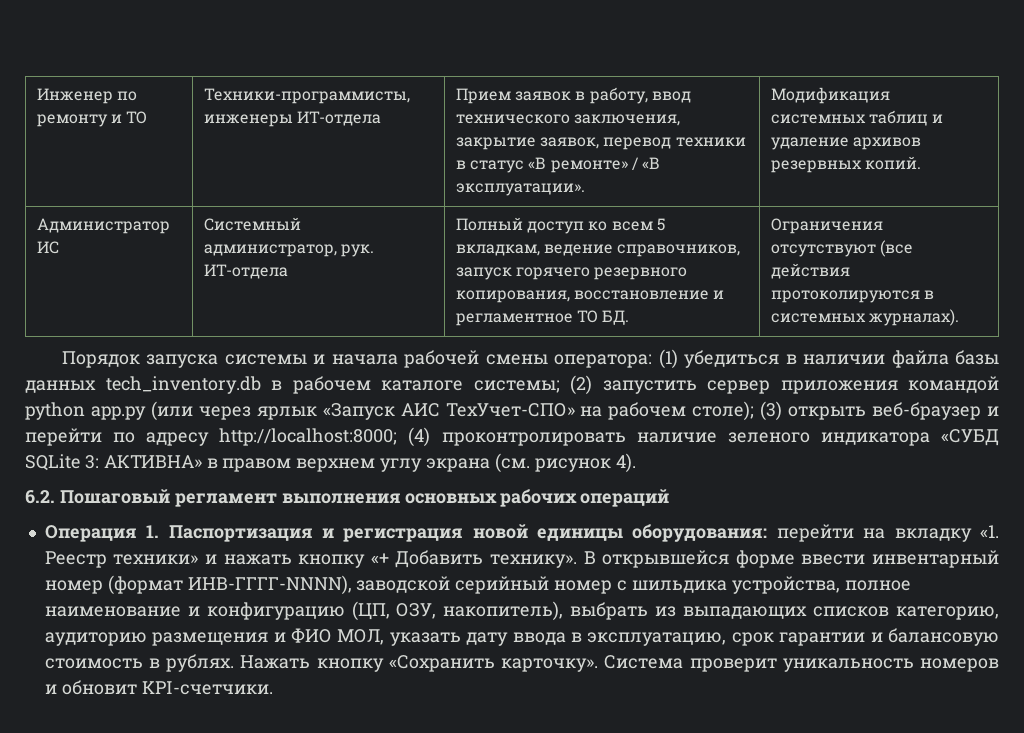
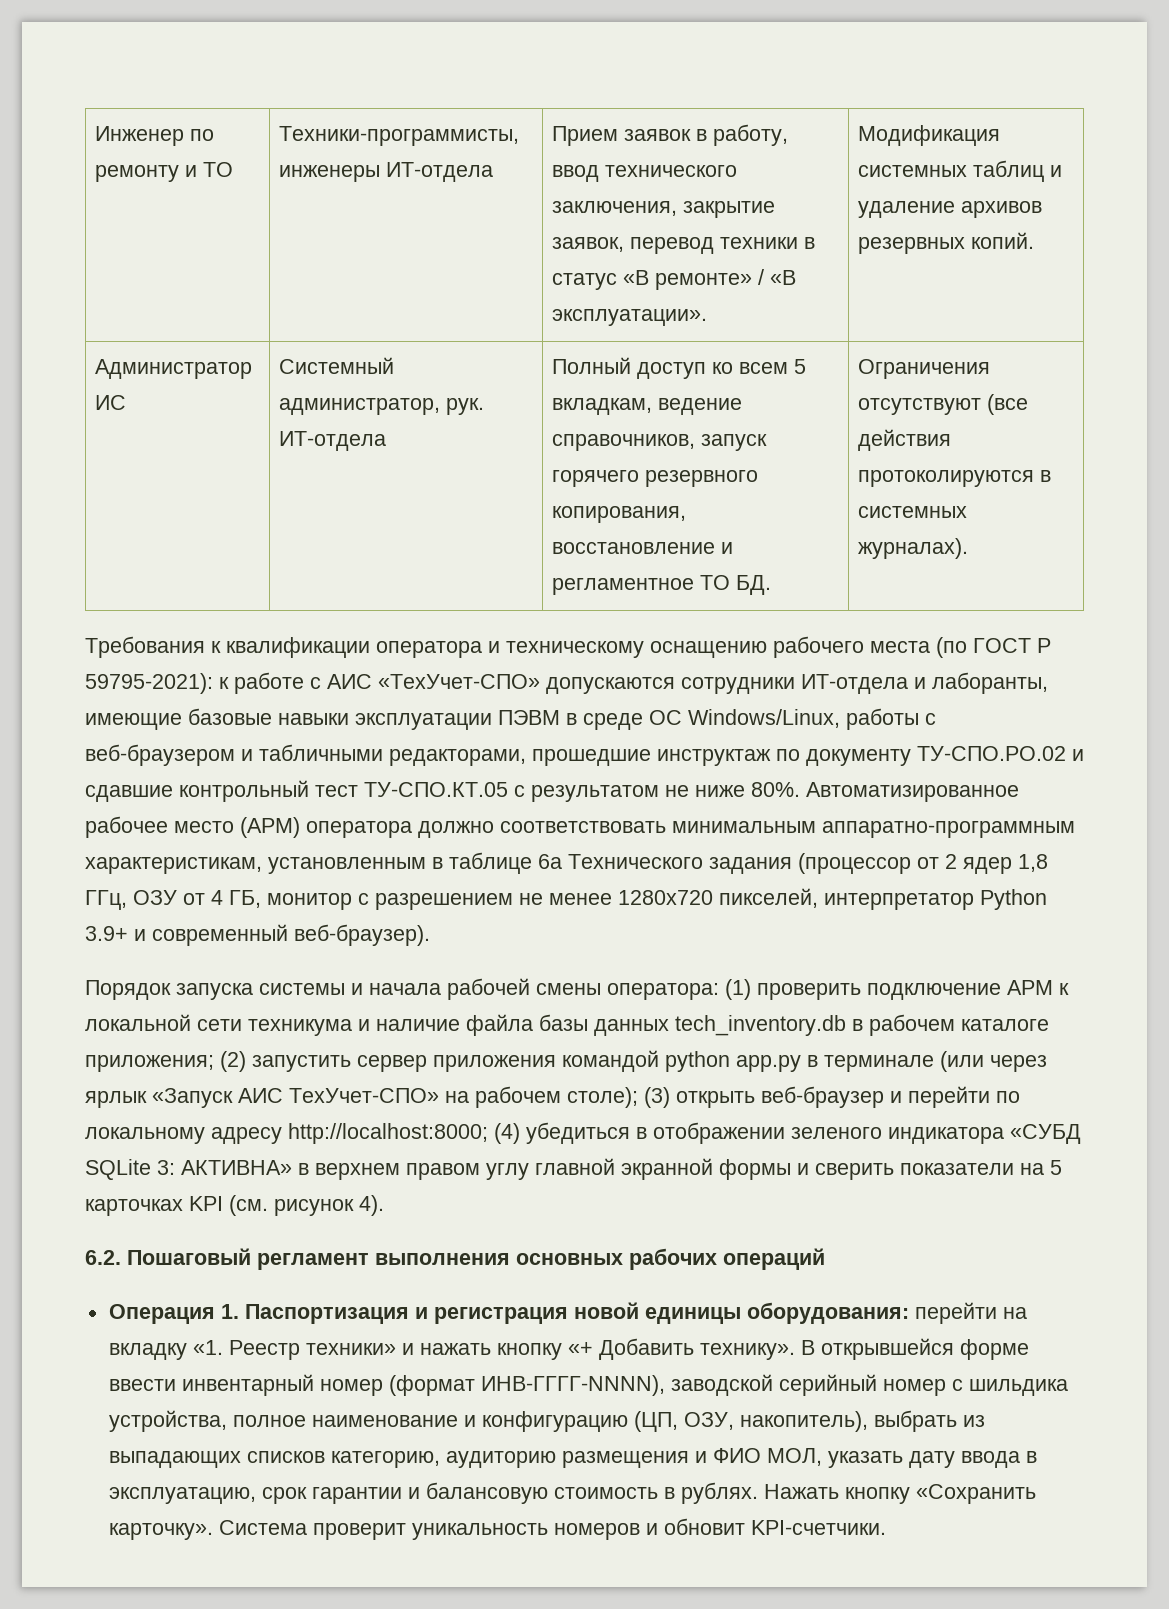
(959, 317) none -> [85,636,1051,658] [85,672,1048,694] [85,708,936,730] [85,744,1084,766] [85,780,1019,802] [85,816,1075,838] [85,852,1048,874] [85,888,1047,910] [85,924,430,946] // Требования к квалификации оператора и техническому оснащению рабочего места (по ГОСТ Р 59795-2021): к работе с АИС «ТехУчет-СПО» допускаются сотрудники ИТ-отдела и лаборанты, имеющие базовые навыки эксплуатации ПЭВМ в среде ОС Windows/Linux, работы с веб-браузером и табличными редакторами, прошедшие инструктаж по документу ТУ-СПО.РО.02 и сдавшие контрольный тест ТУ-СПО.КТ.05 с результатом не ниже 80%. Автоматизированное рабочее место (АРМ) оператора должно соответствовать минимальным аппаратно-программным характеристикам, установленным в таблице 6а Технического задания (процессор от 2 ядер 1,8 ГГц, ОЗУ от 4 ГБ, монитор с разрешением не менее 1280x720 пикселей, интерпретатор Python 3.9+ и современный веб-браузер).
[684,350,886,368] убедиться в наличии -> [757,980,1069,1000] [85,1014,460,1036] проверить подключение АРМ к локальной сети техникума и наличие
[473,380,560,393] системы; -> [85,1055,214,1072] приложения;
(146, 413) none -> [807,1055,934,1072] в терминале
(136, 437) none -> [85,1127,205,1144] локальному
[441,432,717,446] проконтролировать наличие -> [526,1122,785,1144] убедиться в отображении
[222,458,491,472] правом верхнем углу экрана -> [315,1158,1062,1180] [85,1196,223,1216] верхнем правом углу главной экранной формы и сверить показатели на 5 карточках KPI

